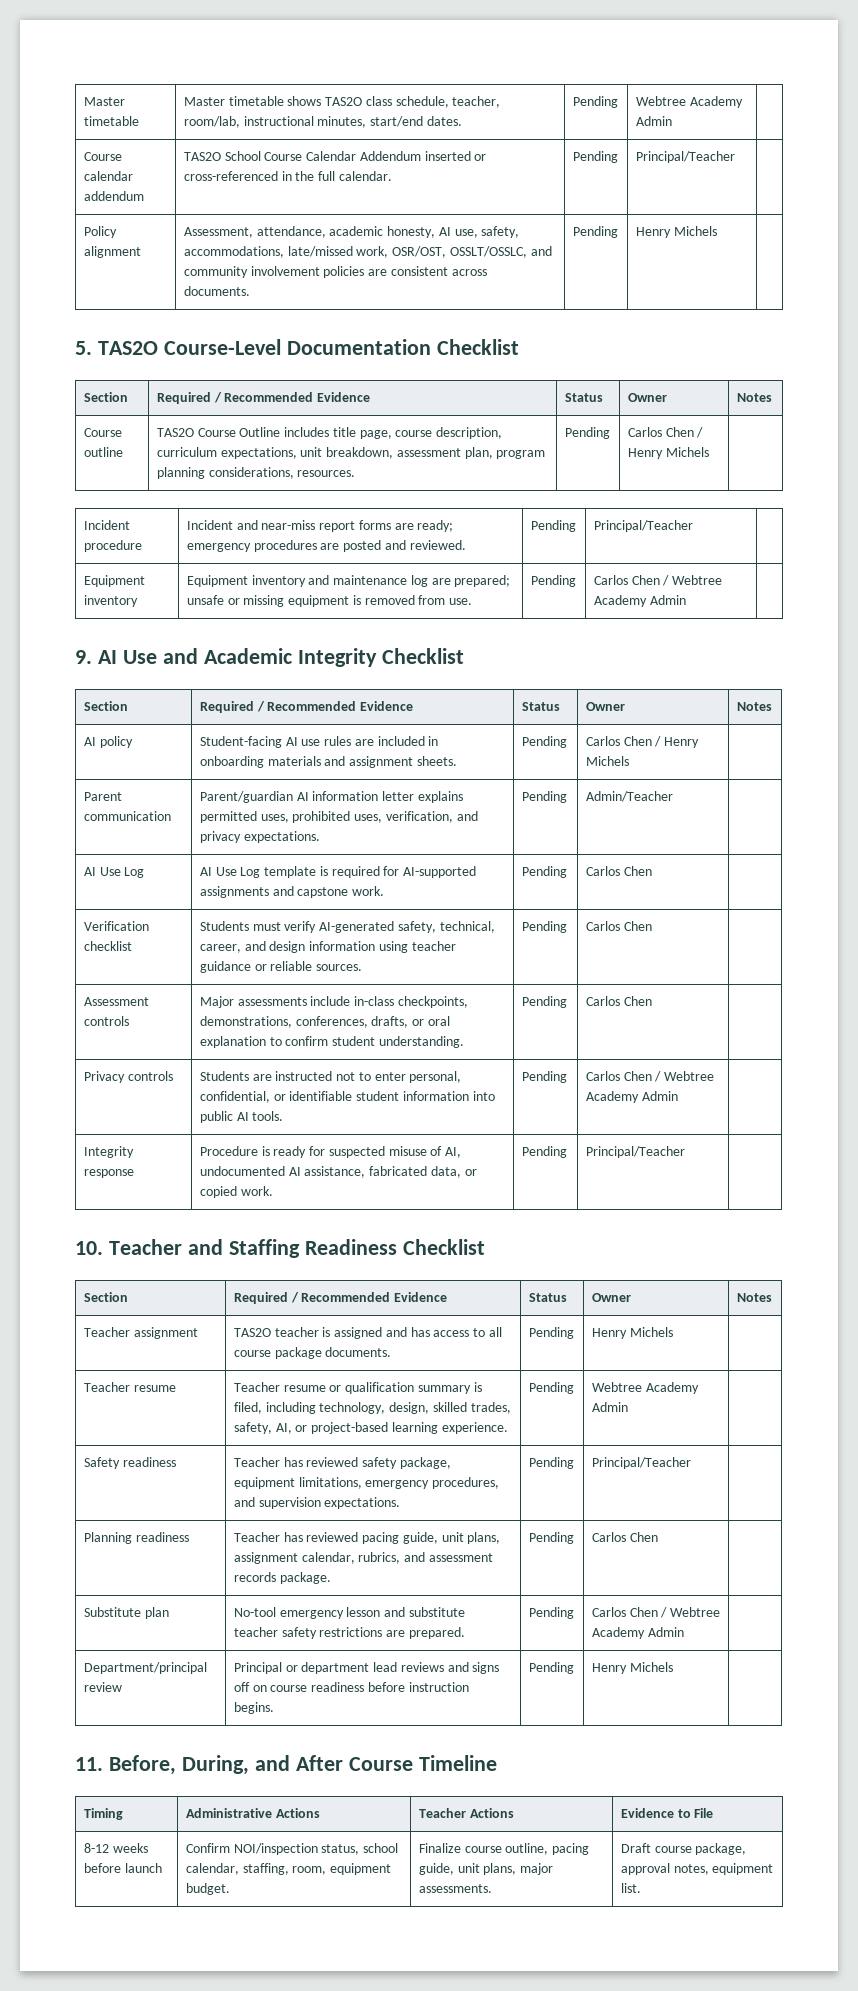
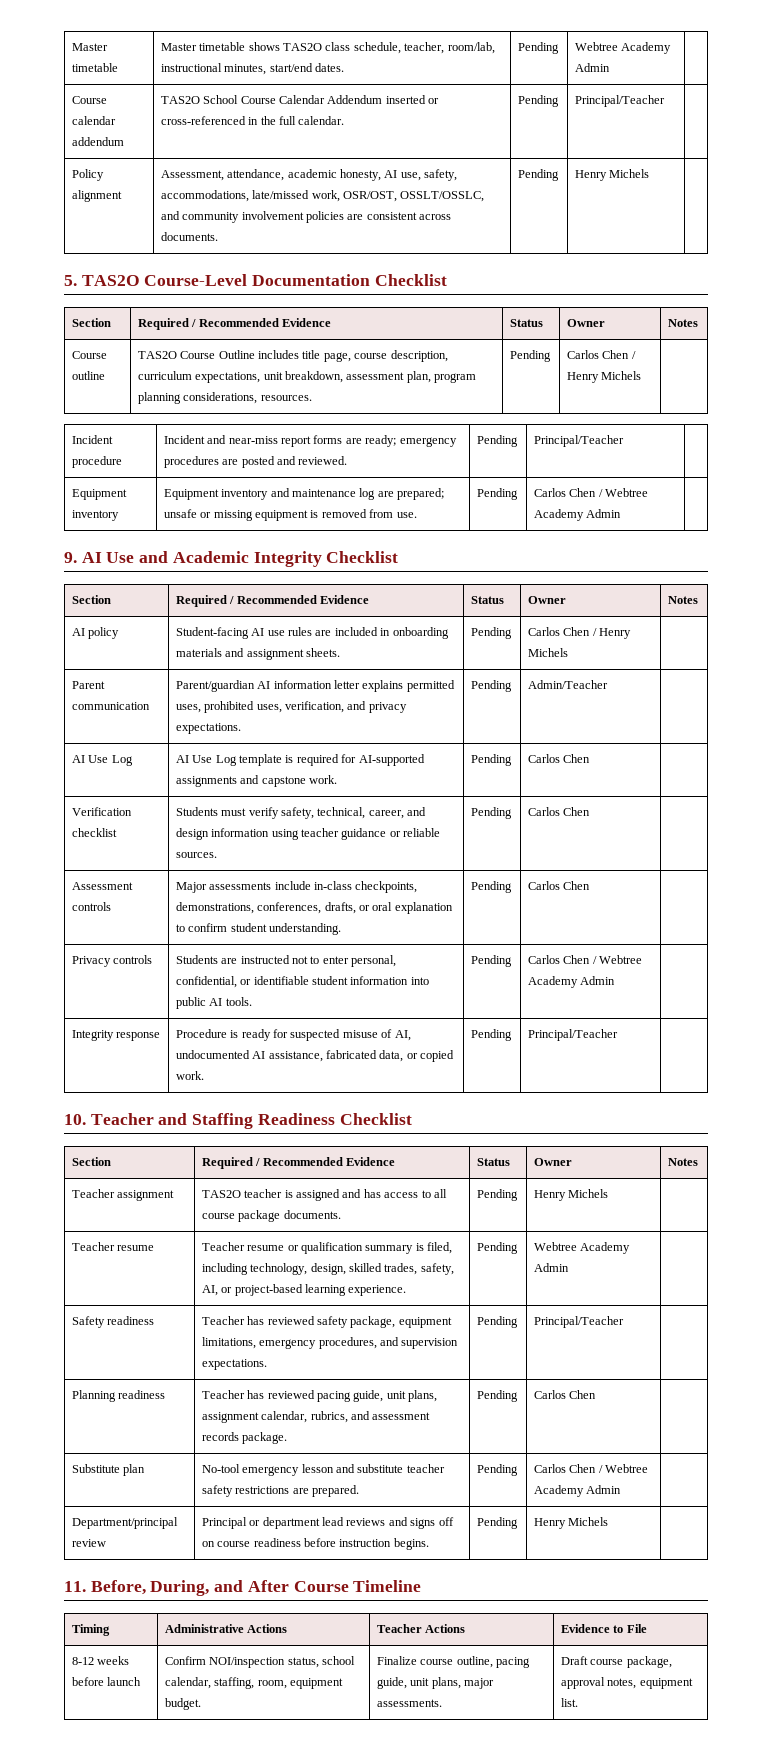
[319,921,395,933] AI-generated -> (279, 813) none

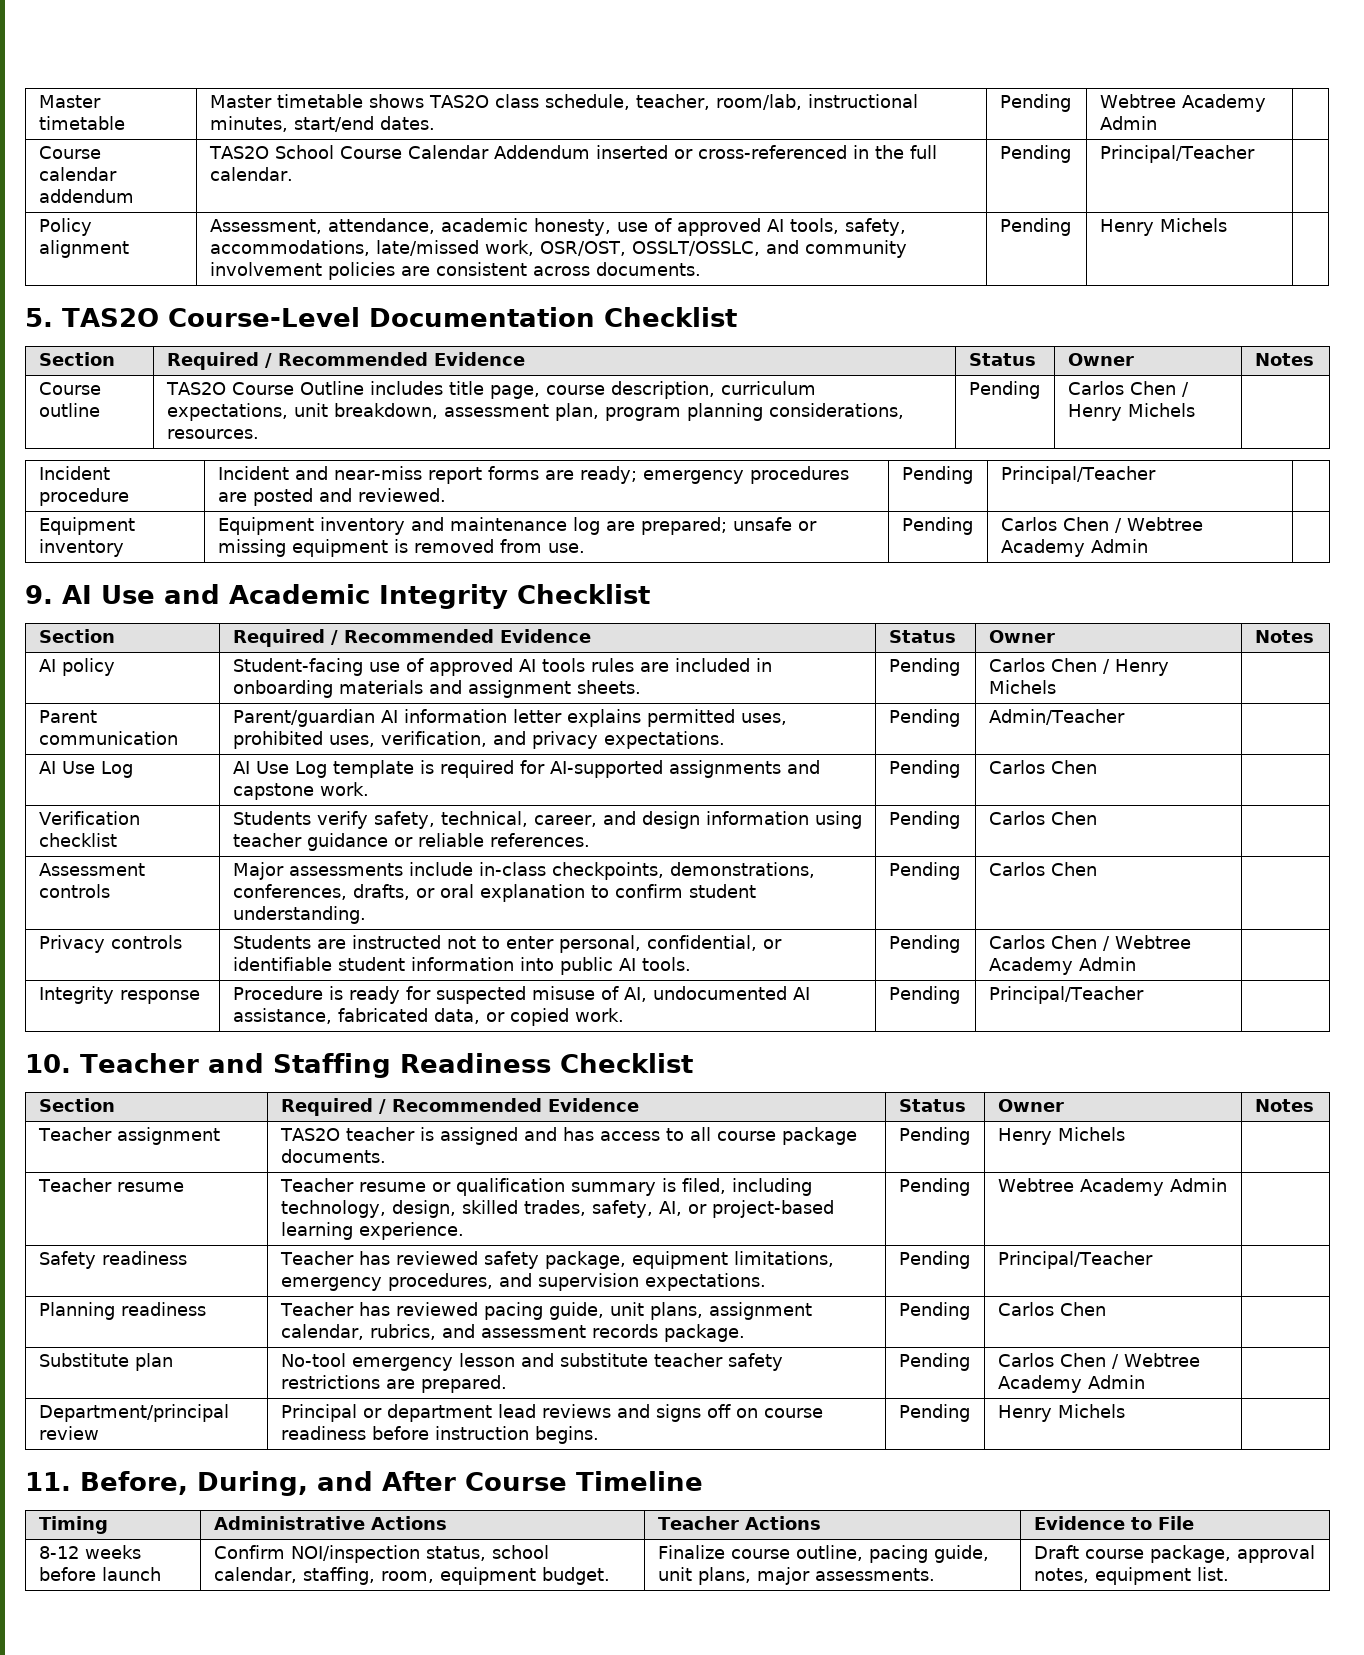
[384,170,421,181] AI use, -> [616,218,839,236] use of approved AI tools,
[251,628,285,636] AI use -> [368,658,585,676] use of approved AI tools
[221,808,247,816] must -> (311, 818) none
[175,852,217,858] sources. -> [489,833,590,847] references.

